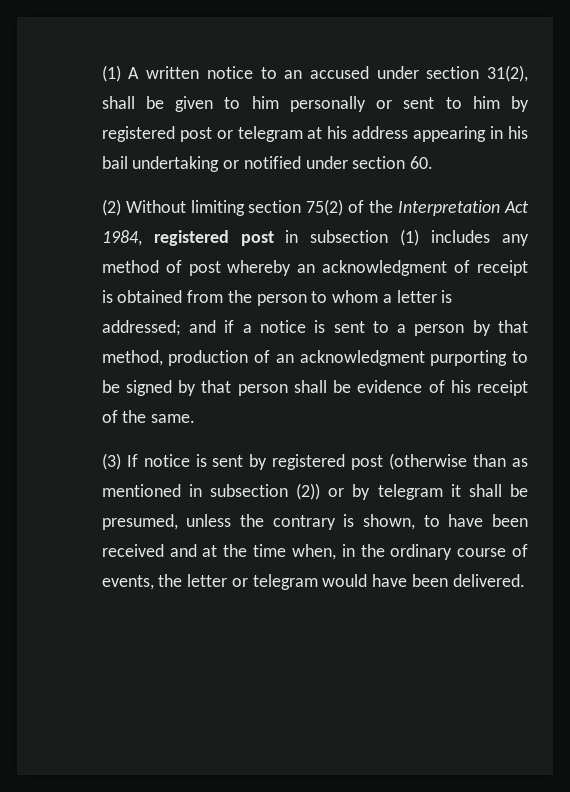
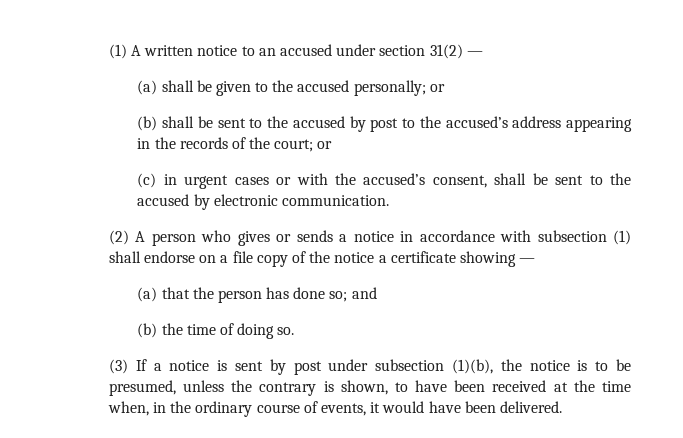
[487,65,528,82] 31(2), -> [429,44,483,59] [137,80,158,95] 31(2) — // (a)
[251,96,529,112] [101,126,529,142] [101,156,434,172] [101,199,529,216] [101,229,529,246] [101,260,528,276] [101,290,453,306] [101,320,528,336] [101,350,528,366] [101,380,528,396] [101,410,196,423] [101,453,528,470] [101,483,502,500] him personally or sent to him by registered post or telegram at his address appearing in his bail undertaking or notified under section 60. // (2) Without limiting section 75(2) of the Interpretation Act 1984, registered post in subsection (1) includes any method of post whereby an acknowledgment of receipt is obtained from the person to whom a letter is addressed; and if a notice is sent to a person by that method, production of an acknowledgment purporting to be signed by that person shall be evidence of his receipt of the same. // (3) If notice is sent by registered post (otherwise than as mentioned in subsection (2)) or by telegram it shall -> [272,80,445,96] [137,116,632,132] [137,137,333,152] [137,173,631,189] [137,194,389,210] [108,230,631,246] [108,251,536,267] [137,287,377,303] [137,323,295,339] [108,359,609,375] the accused personally; or // (b) shall be sent to the accused by post to the accused’s address appearing in the records of the court; or // (c) in urgent cases or with the accused’s consent, shall be sent to the accused by electronic communication. // (2) A person who gives or sends a notice in accordance with subsection (1) shall endorse on a file copy of the notice a certificate showing — // (a) that the person has done so; and // (b) the time of doing so. // (3) If a notice is sent by post under subsection (1)(b), the notice is to
[169,544,197,557] and -> (547, 386) none
[158,574,318,590] the letter or telegram -> [370,402,381,413] it

